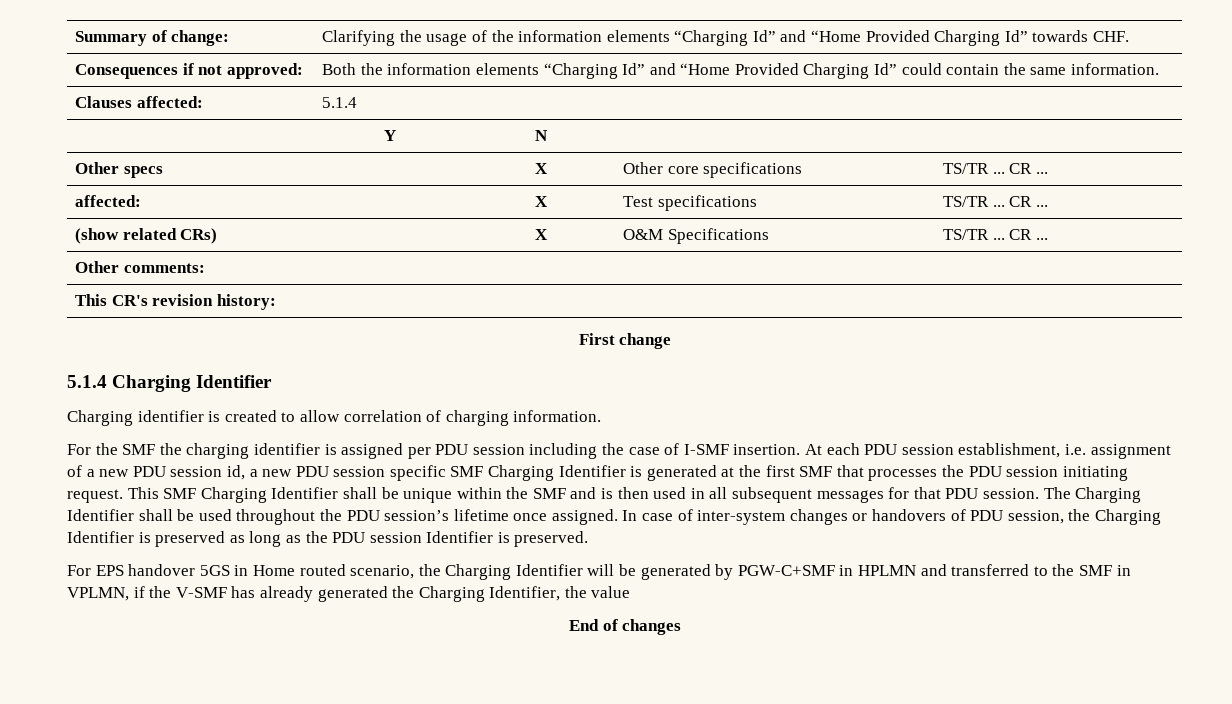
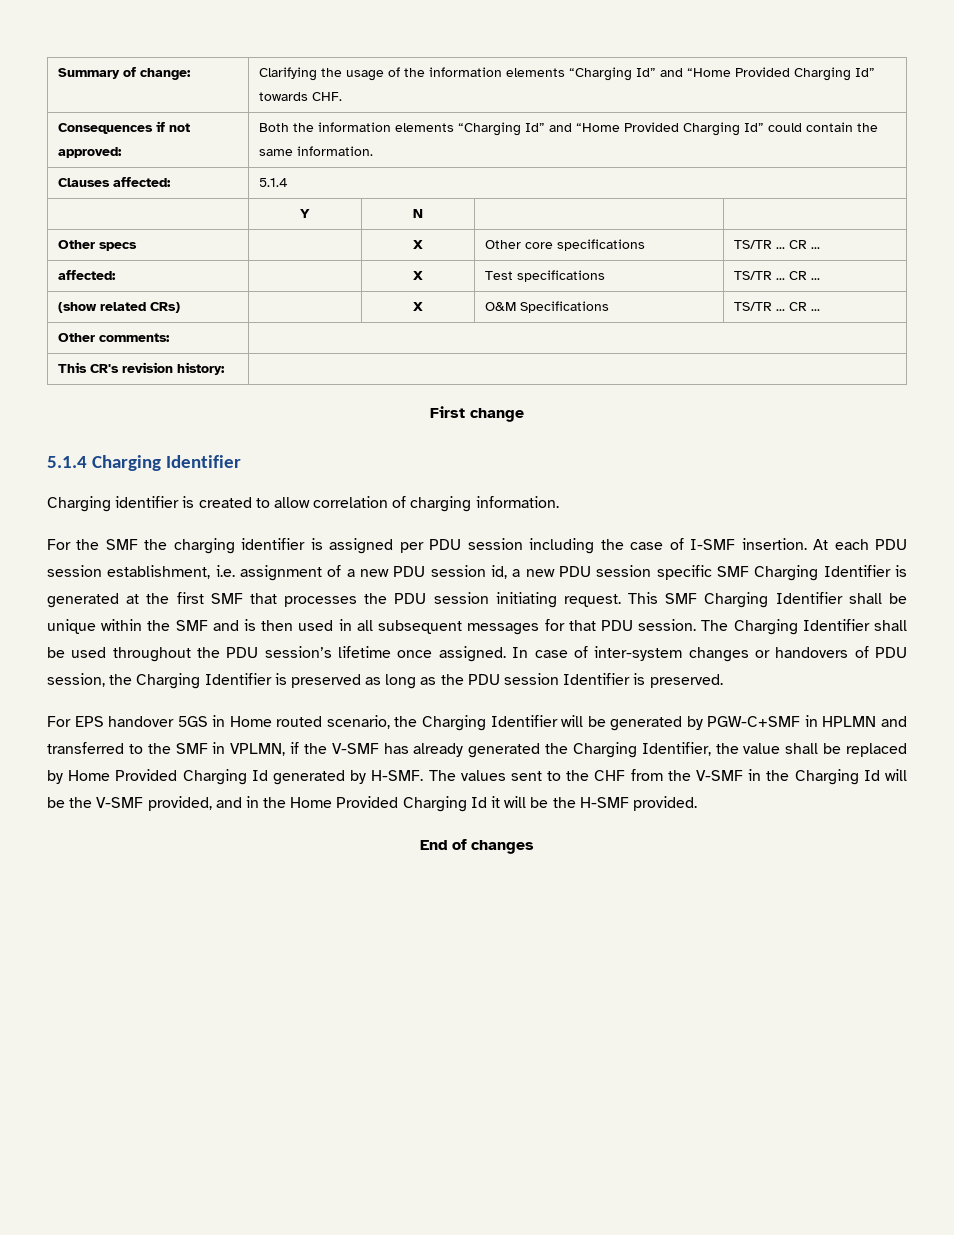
(631, 592) none -> [785,743,908,757] [47,769,907,785] [47,796,697,812] shall be replaced by Home Provided Charging Id generated by H-SMF. The values sent to the CHF from the V-SMF in the Charging Id will be the V-SMF provided, and in the Home Provided Charging Id it will be the H-SMF provided.

